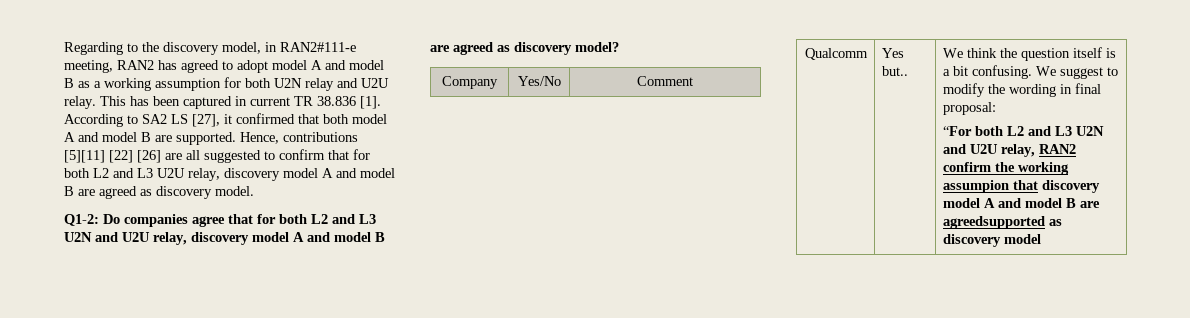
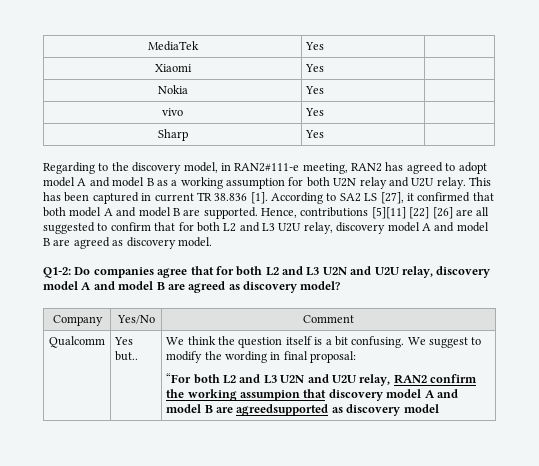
(64, 48) none -> [147,41,199,51] [305,42,325,50] [154,64,192,72] [305,64,325,72] [157,85,188,94] [305,86,325,94] [162,108,183,116] [305,108,325,116] [157,129,188,141] [305,130,325,138] MediaTek | Yes | // Xiaomi | Yes | // Nokia | Yes | // vivo | Yes | // Sharp | Yes | //

